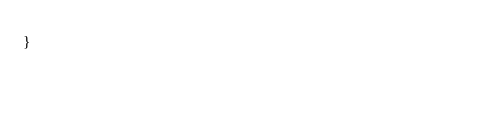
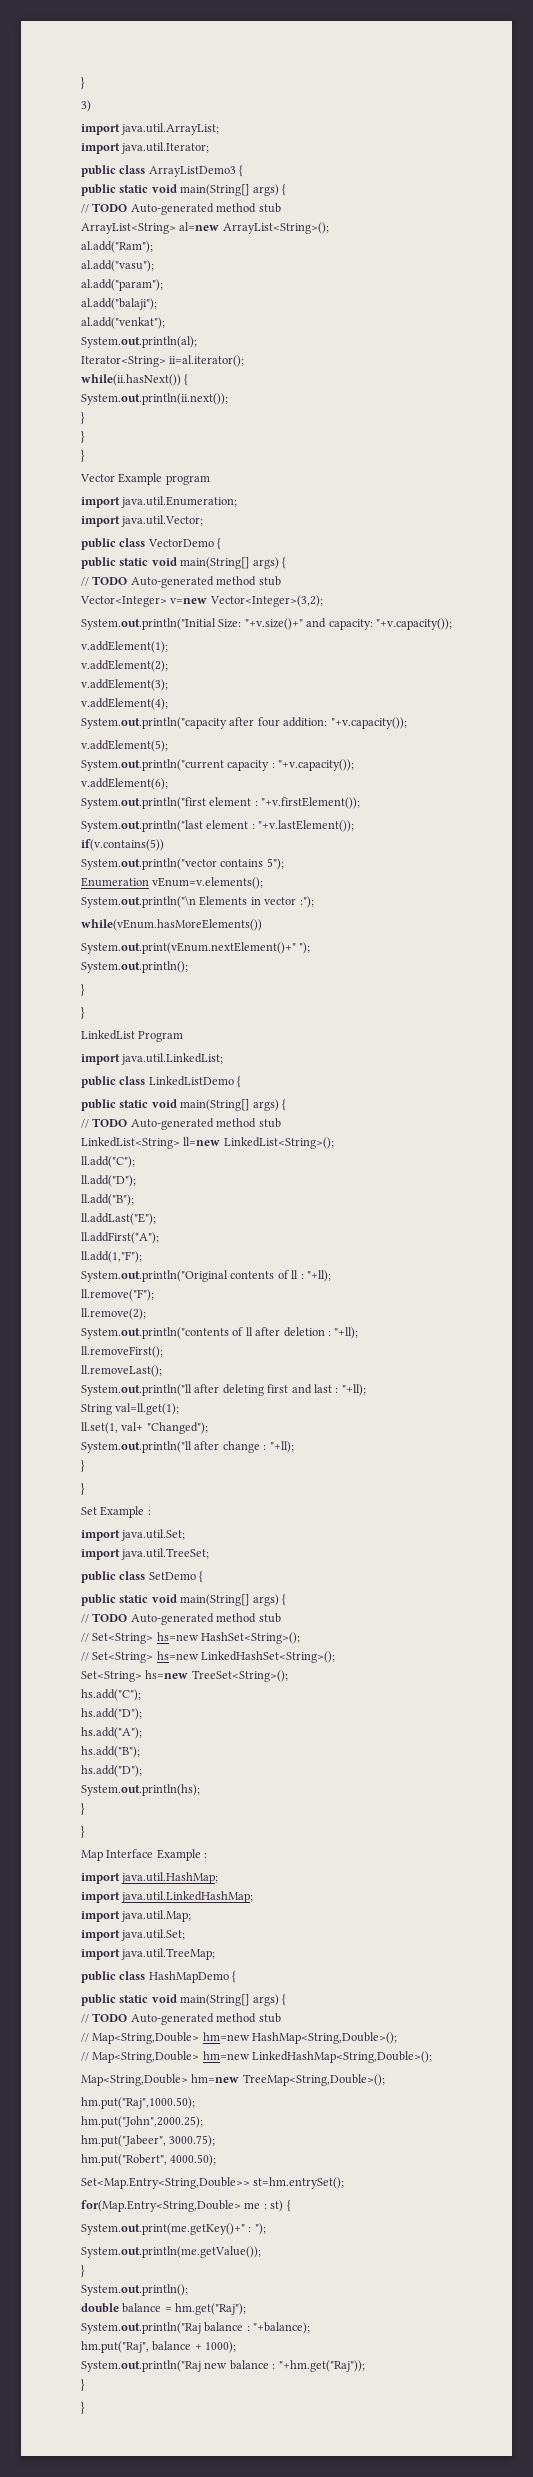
[23,36,30,49] } -> [81,77,85,89] [81,100,91,112] [81,123,220,135] [81,142,210,154] [81,165,244,177] [81,184,286,196] [81,203,281,215] [81,222,329,234] [81,241,153,253] [81,260,154,272] [81,279,163,291] [81,298,157,310] [81,317,165,329] [81,336,197,348] [81,355,245,367] [81,374,189,386] [81,393,228,405] [81,412,85,424] [81,431,85,443] [81,450,85,462] [80,473,210,485] [81,496,238,508] [81,515,204,527] [81,538,222,550] [81,557,286,569] [81,576,281,588] [80,595,323,607] [81,618,452,630] [81,641,168,653] [81,660,168,672] [81,679,168,691] [81,698,168,710] [81,717,407,729] [81,740,168,752] [81,759,355,771] [81,778,168,790] [81,797,361,809] [81,820,355,832] [81,839,164,851] [81,858,284,870] [81,877,264,889] [81,895,314,908] [81,919,262,931] [81,942,311,954] [81,961,188,973] [81,984,85,996] [81,1007,85,1019] [81,1030,184,1042] [81,1053,224,1065] [81,1076,242,1088] [81,1099,286,1111] [81,1118,281,1130] [81,1137,334,1149] [81,1156,135,1168] [81,1175,136,1187] [81,1194,134,1206] [81,1213,156,1225] [81,1232,159,1244] [81,1251,142,1263] [81,1270,331,1282] [81,1289,154,1301] [81,1308,146,1320] [81,1327,359,1339] [81,1346,163,1358] [81,1365,162,1377] [81,1384,366,1396] [81,1403,180,1415] [81,1422,208,1434] [81,1441,294,1453] [81,1460,85,1472] [81,1483,85,1495] [81,1506,151,1518] [81,1529,186,1541] [81,1548,210,1560] [81,1571,204,1583] [81,1594,286,1606] [81,1613,281,1625] [81,1632,301,1644] [81,1651,336,1663] [81,1670,288,1682] [81,1689,141,1701] [81,1708,142,1720] [81,1727,142,1739] [81,1746,140,1758] [81,1765,142,1777] [81,1784,200,1796] [81,1803,85,1815] [81,1826,85,1838] [81,1849,208,1861] [81,1872,219,1884] [81,1891,254,1903] [81,1910,192,1922] [81,1929,186,1941] [81,1948,216,1960] [81,1971,237,1983] [81,1994,286,2006] [81,2013,281,2025] [81,2032,398,2044] [81,2051,433,2063] [81,2074,385,2086] [81,2097,195,2109] [81,2116,203,2128] [81,2135,216,2147] [81,2154,217,2166] [81,2177,345,2189] [81,2200,291,2212] [81,2223,266,2235] [81,2246,261,2258] [81,2265,85,2277] [81,2284,188,2296] [81,2303,247,2315] [81,2322,311,2334] [81,2341,237,2353] [81,2360,365,2372] [81,2379,85,2391] [81,2402,85,2414] } // 3) // import java.util.ArrayList; // import java.util.Iterator; // public class ArrayListDemo3 { // public static void main(String[] args) { // // TODO Auto-generated method stub // ArrayList<String> al=new ArrayList<String>(); // al.add("Ram"); // al.add("vasu"); // al.add("param"); // al.add("balaji"); // al.add("venkat"); // System.out.println(al); // Iterator<String> ii=al.iterator(); // while(ii.hasNext()) { // System.out.println(ii.next()); // } // } // } // Vector Example program // import java.util.Enumeration; // import java.util.Vector; // public class VectorDemo { // public static void main(String[] args) { // // TODO Auto-generated method stub // Vector<Integer> v=new Vector<Integer>(3,2); // System.out.println("Initial Size: "+v.size()+" and capacity: "+v.capacity()); // v.addElement(1); // v.addElement(2); // v.addElement(3); // v.addElement(4); // System.out.println("capacity after four addition: "+v.capacity()); // v.addElement(5); // System.out.println("current capacity : "+v.capacity()); // v.addElement(6); // System.out.println("first element : "+v.firstElement()); // System.out.println("last element : "+v.lastElement()); // if(v.contains(5)) // System.out.println("vector contains 5"); // Enumeration vEnum=v.elements(); // System.out.println("\n Elements in vector :"); // while(vEnum.hasMoreElements()) // System.out.print(vEnum.nextElement()+" "); // System.out.println(); // } // } // LinkedList Program // import java.util.LinkedList; // public class LinkedListDemo { // public static void main(String[] args) { // // TODO Auto-generated method stub // LinkedList<String> ll=new LinkedList<String>(); // ll.add("C"); // ll.add("D"); // ll.add("B"); // ll.addLast("E"); // ll.addFirst("A"); // ll.add(1,"F"); // System.out.println("Original contents of ll : "+ll); // ll.remove("F"); // ll.remove(2); // System.out.println("contents of ll after deletion : "+ll); // ll.removeFirst(); // ll.removeLast(); // System.out.println("ll after deleting first and last : "+ll); // String val=ll.get(1); // ll.set(1, val+ "Changed"); // System.out.println("ll after change : "+ll); // } // } // Set Example : // import java.util.Set; // import java.util.TreeSet; // public class SetDemo { // public static void main(String[] args) { // // TODO Auto-generated method stub // // Set<String> hs=new HashSet<String>(); // // Set<String> hs=new LinkedHashSet<String>(); // Set<String> hs=new TreeSet<String>(); // hs.add("C"); // hs.add("D"); // hs.add("A"); // hs.add("B"); // hs.add("D"); // System.out.println(hs); // } // } // Map Interface Example : // import java.util.HashMap; // import java.util.LinkedHashMap; // import java.util.Map; // import java.util.Set; // import java.util.TreeMap; // public class HashMapDemo { // public static void main(String[] args) { // // TODO Auto-generated method stub // // Map<String,Double> hm=new HashMap<String,Double>(); // // Map<String,Double> hm=new LinkedHashMap<String,Double>(); // Map<String,Double> hm=new TreeMap<String,Double>(); // hm.put("Raj",1000.50); // hm.put("John",2000.25); // hm.put("Jabeer", 3000.75); // hm.put("Robert", 4000.50); // Set<Map.Entry<String,Double>> st=hm.entrySet(); // for(Map.Entry<String,Double> me : st) { // System.out.print(me.getKey()+" : "); // System.out.println(me.getValue()); // } // System.out.println(); // double balance = hm.get("Raj"); // System.out.println("Raj balance : "+balance); // hm.put("Raj", balance + 1000); // System.out.println("Raj new balance : "+hm.get("Raj")); // } // }

